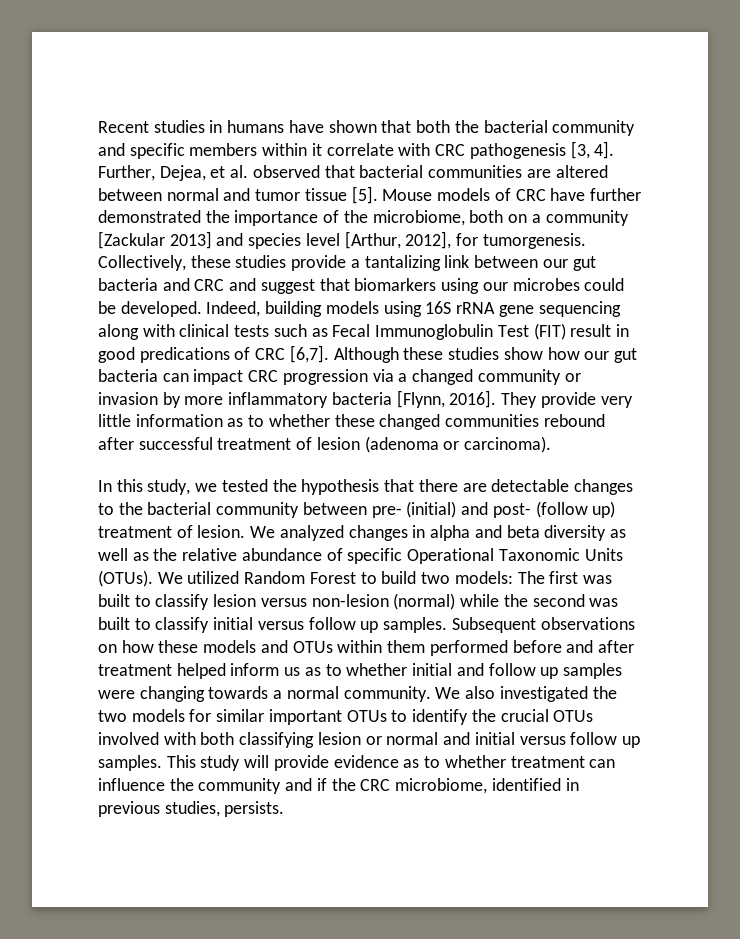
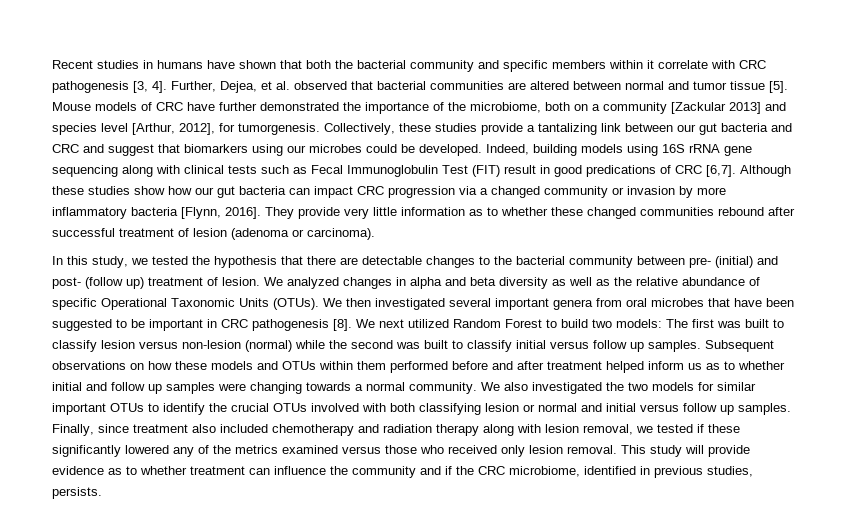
(183, 578) none -> [346,298,794,310] [52,319,404,331] then investigated several important genera from oral microbes that have been suggested to be important in CRC pathogenesis [8]. We next
(162, 763) none -> [52,424,740,436] [52,445,617,457] Finally, since treatment also included chemotherapy and radiation therapy along with lesion removal, we tested if these significantly lowered any of the metrics examined versus those who received only lesion removal.

